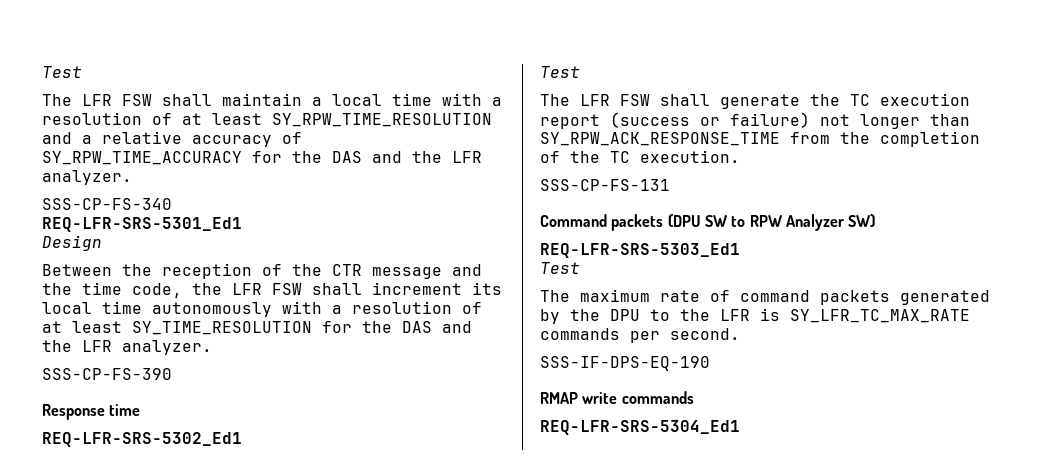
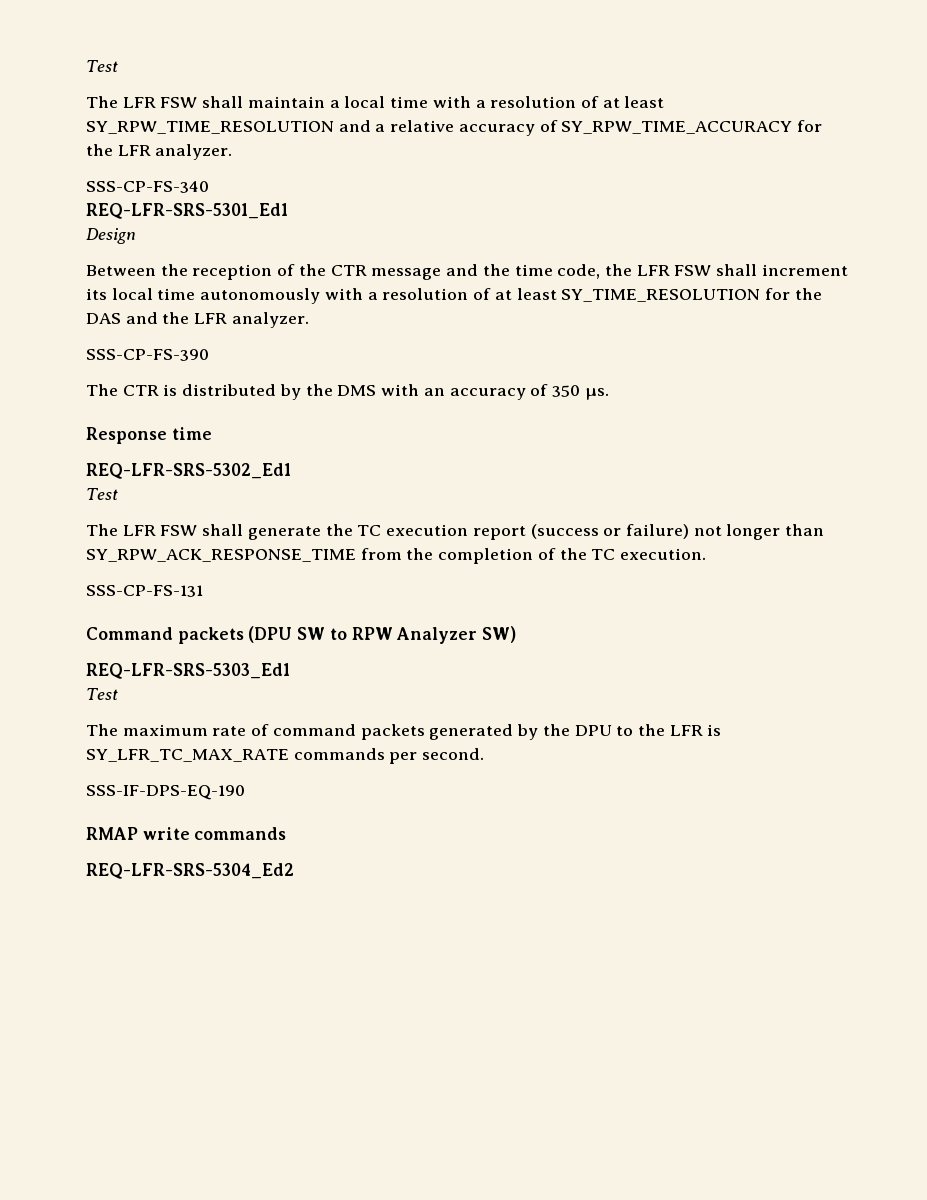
[332,151,442,163] DAS and the -> (113, 150) none
(172, 374) none -> [86,384,609,400] // The CTR is distributed by the DMS with an accuracy of 350 µs.
[540,420,740,435] REQ-LFR-SRS-5304_Ed1 -> [86,863,294,879] REQ-LFR-SRS-5304_Ed2

